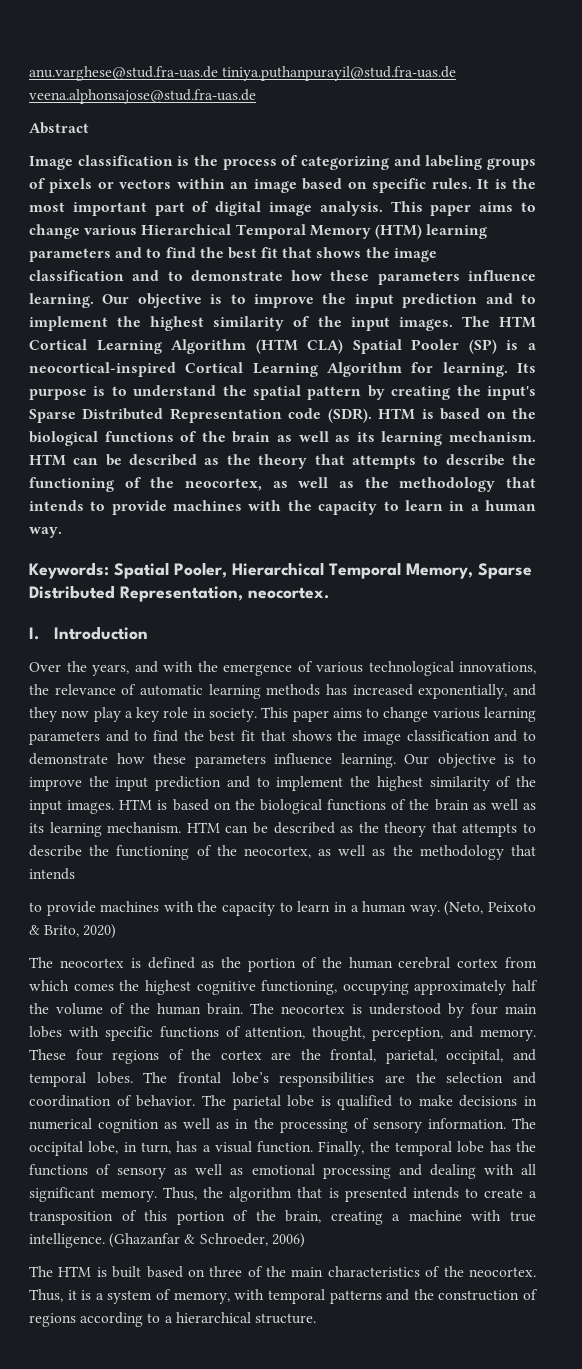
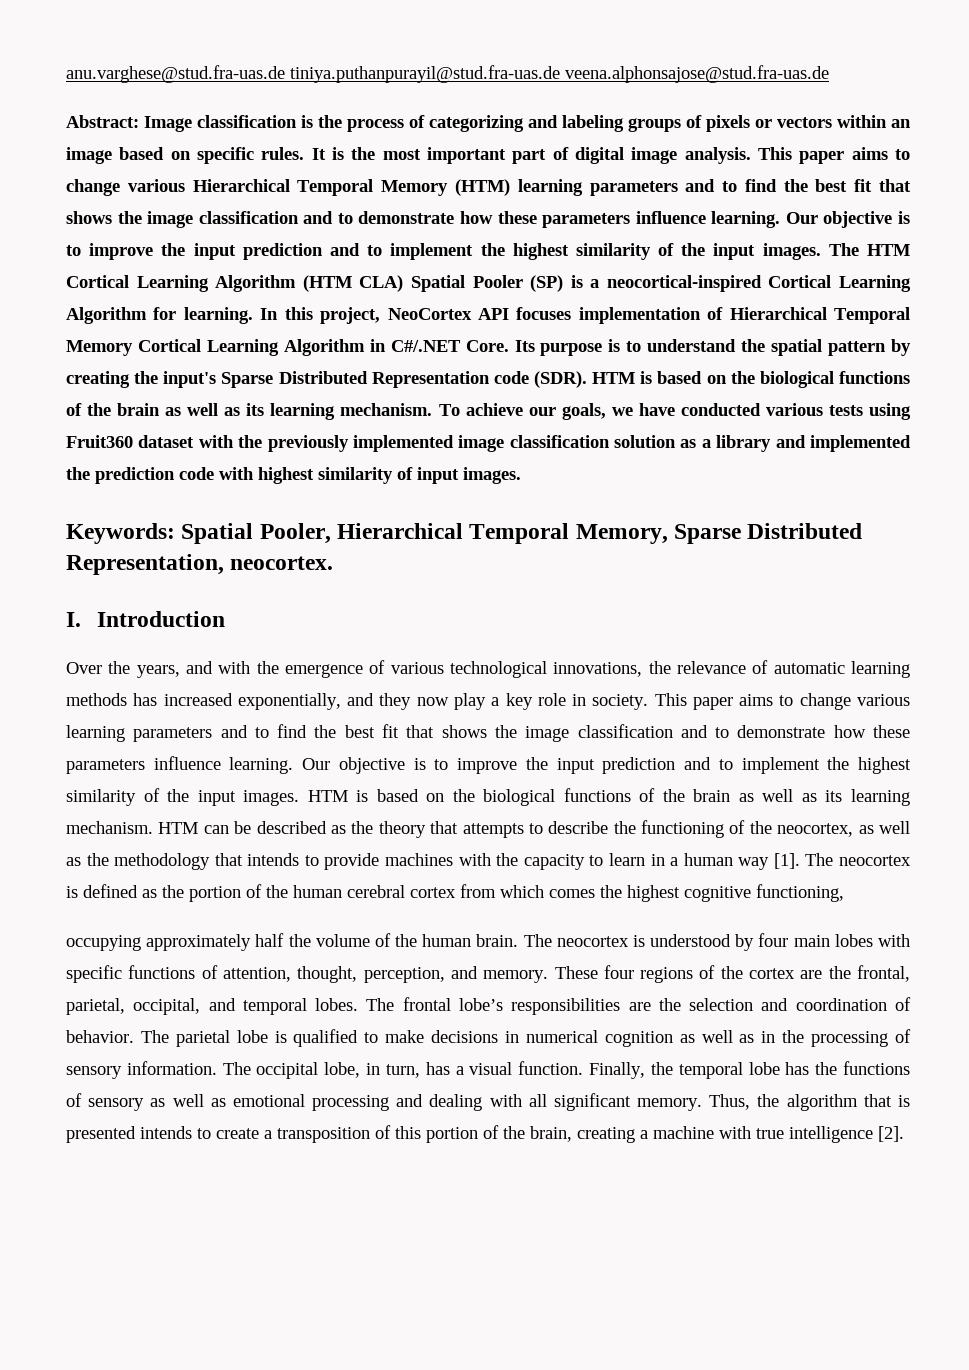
[29,122,89,134] Abstract // -> [66,115,139,128] Abstract:
(508, 369) none -> [260,307,910,324] [66,339,509,356] In this project, NeoCortex API focuses implementation of Hierarchical Temporal Memory Cortical Learning Algorithm in C#/.NET Core.
[29,454,536,469] [29,477,536,492] [29,500,536,515] [29,527,62,538] HTM can be described as the theory that attempts to describe the functioning of the neocortex, as well as the methodology that intends to provide machines with the capacity to learn in a human way. -> [438,403,911,420] [66,435,911,452] [66,467,521,484] To achieve our goals, we have conducted various tests using Fruit360 dataset with the previously implemented image classification solution as a library and implemented the prediction code with highest similarity of input images.
(75, 874) // -> (300, 859) none
[409,901,537,916] [29,924,117,939] way. (Neto, Peixoto & Brito, 2020) // -> [738,853,800,870] way [1].
(338, 987) none -> (844, 893) //
[29,1233,305,1248] [29,1266,536,1278] [29,1289,539,1304] [29,1312,316,1327] intelligence. (Ghazanfar & Schroeder, 2006) // The HTM is built based on three of the main characteristics of the neocortex. Thus, it is a system of memory, with temporal patterns and the construction of regions according to a hierarchical structure. -> [789,1126,904,1143] intelligence [2].

